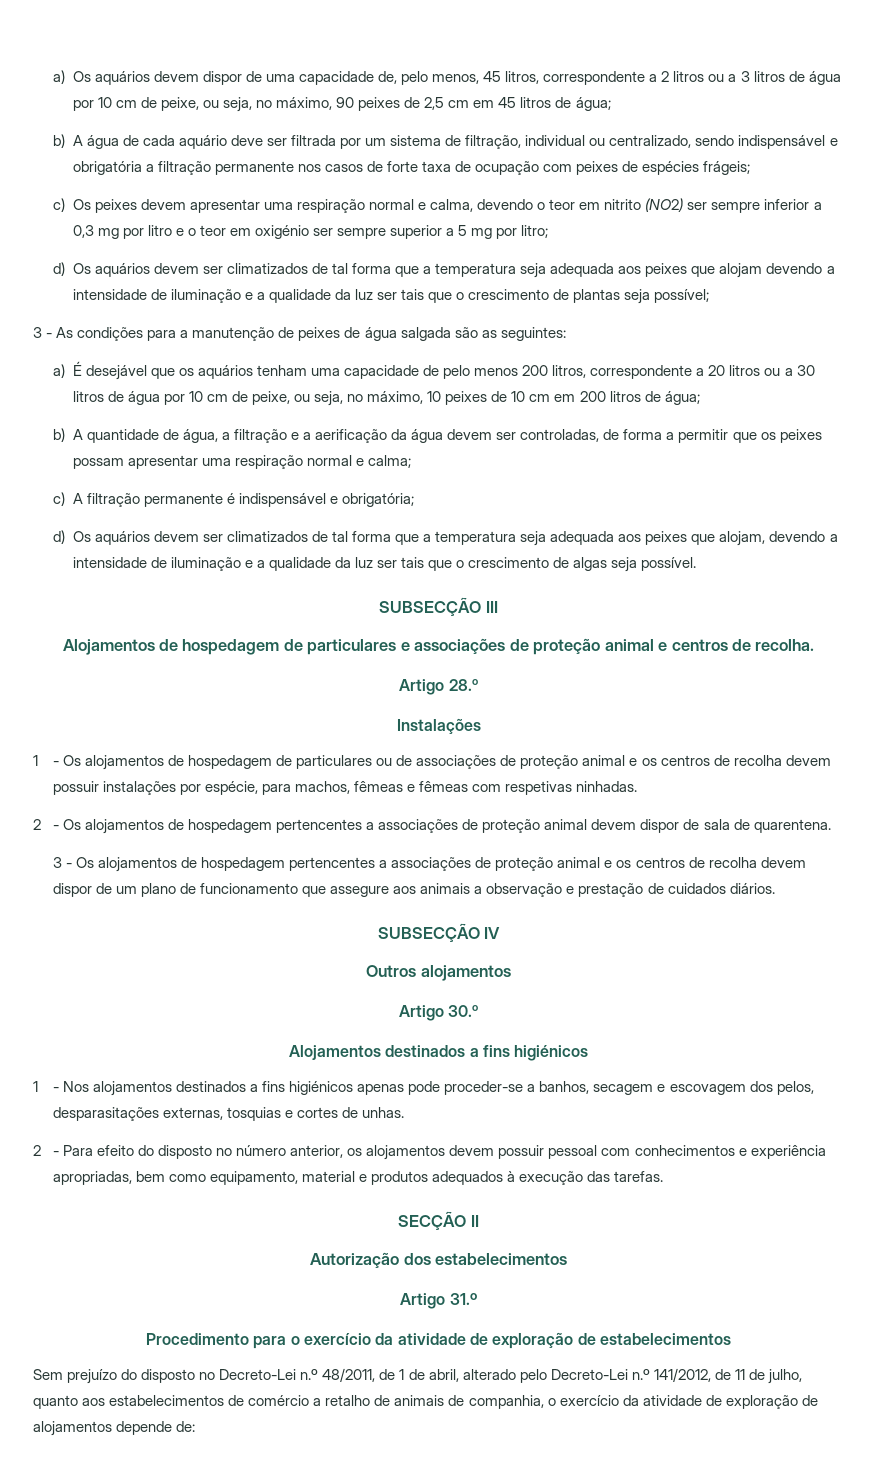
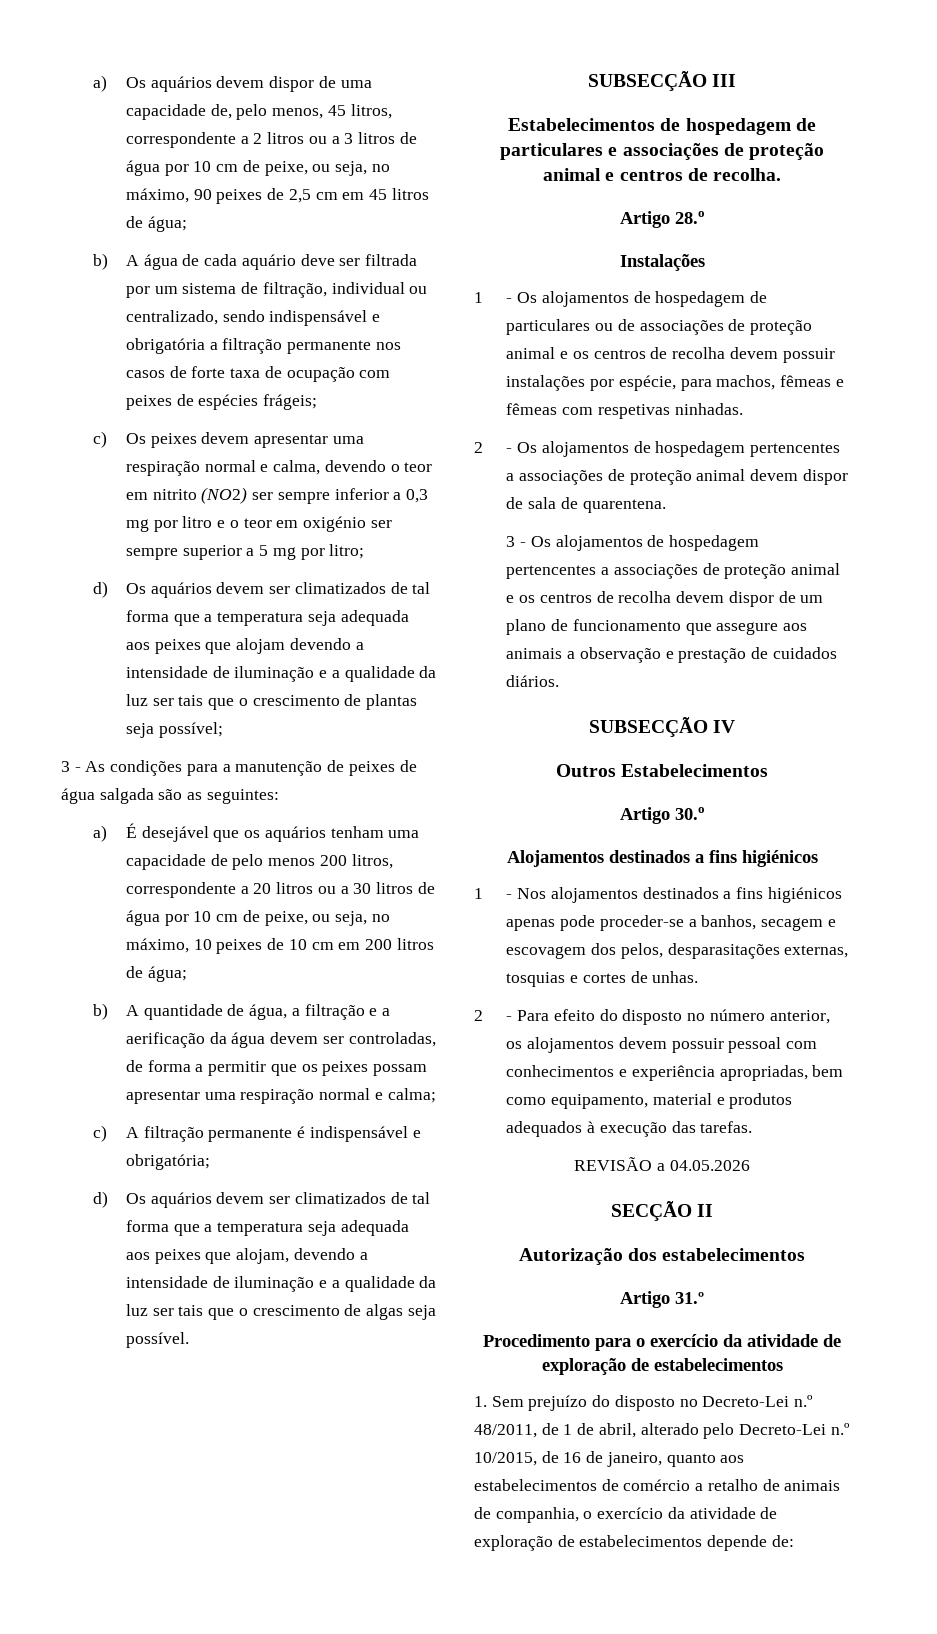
[62,639,155,655] Alojamentos -> [508,118,656,131] Estabelecimentos
[420,965,511,981] alojamentos -> [621,764,769,777] Estabelecimentos
(664, 1176) none -> [574,1157,750,1171] // REVISÃO a 04.05.2026
(731, 1339) none -> [474,1396,487,1407] 1.
[653,1368,802,1384] 141/2012, de 11 de julho, -> [474,1451,662,1467] 10/2015, de 16 de janeiro,
[33,1421,112,1436] alojamentos -> [579,1535,703,1547] estabelecimentos

